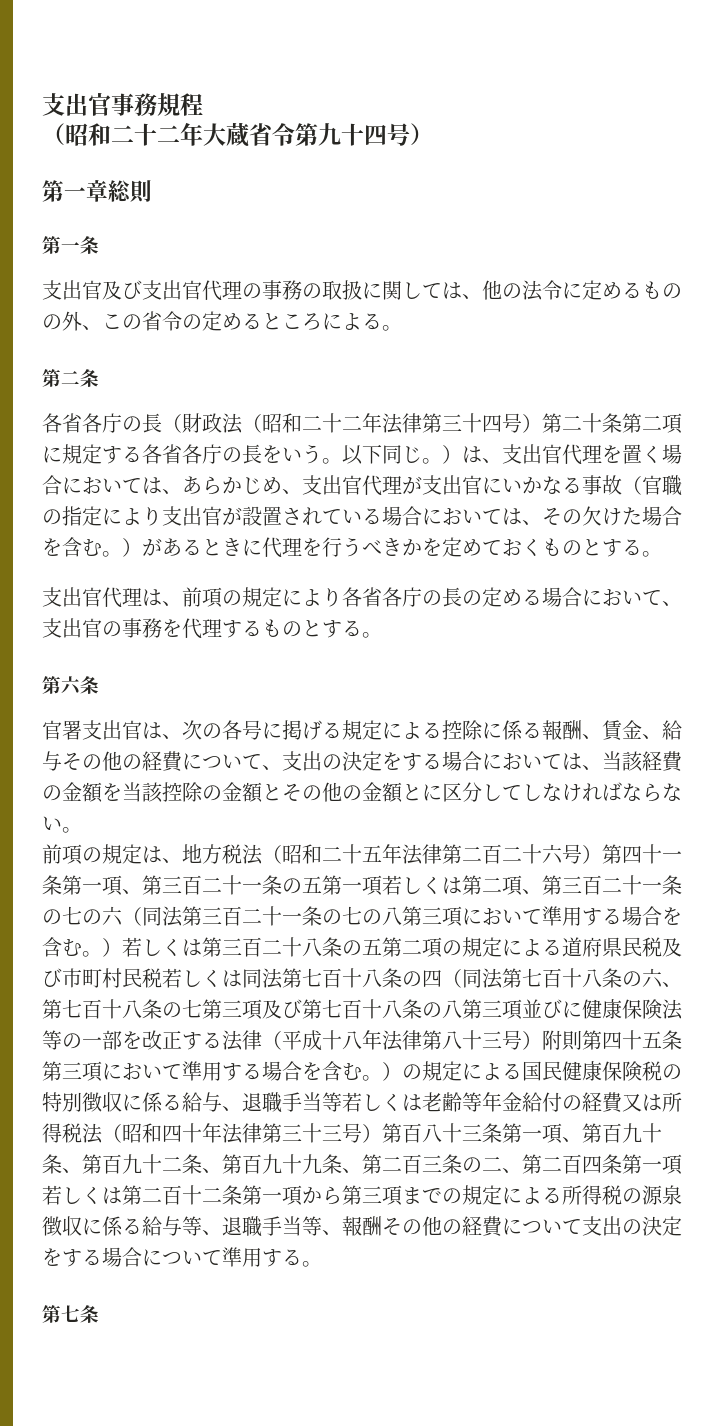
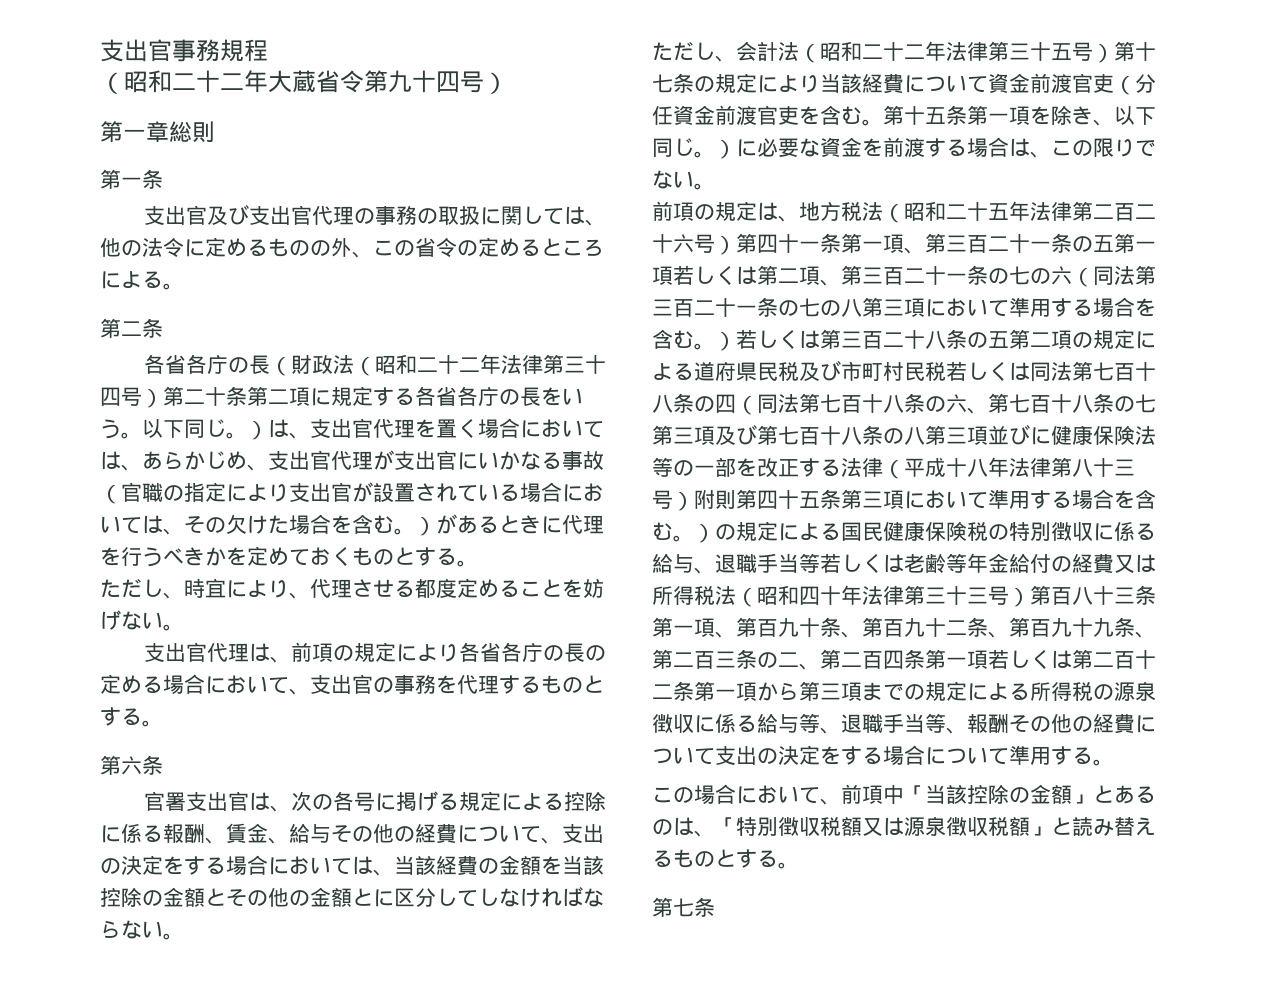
(662, 554) none -> [100,578,604,599] [100,610,184,631] // ただし、時宜により、代理させる都度定めることを妨げない。
(82, 830) none -> [652,41,1156,63] [652,73,1156,95] [652,105,1156,126] [652,137,1156,159] [652,170,715,190] // ただし、会計法（昭和二十二年法律第三十五号）第十七条の規定により当該経費について資金前渡官吏（分任資金前渡官吏を含む。第十五条第一項を除き、以下同じ。）に必要な資金を前渡する場合は、この限りでない。
(322, 1264) none -> [652,784,1156,805] [652,816,1156,837] [652,849,799,869] // この場合において、前項中「当該控除の金額」とあるのは、「特別徴収税額又は源泉徴収税額」と読み替えるものとする。

